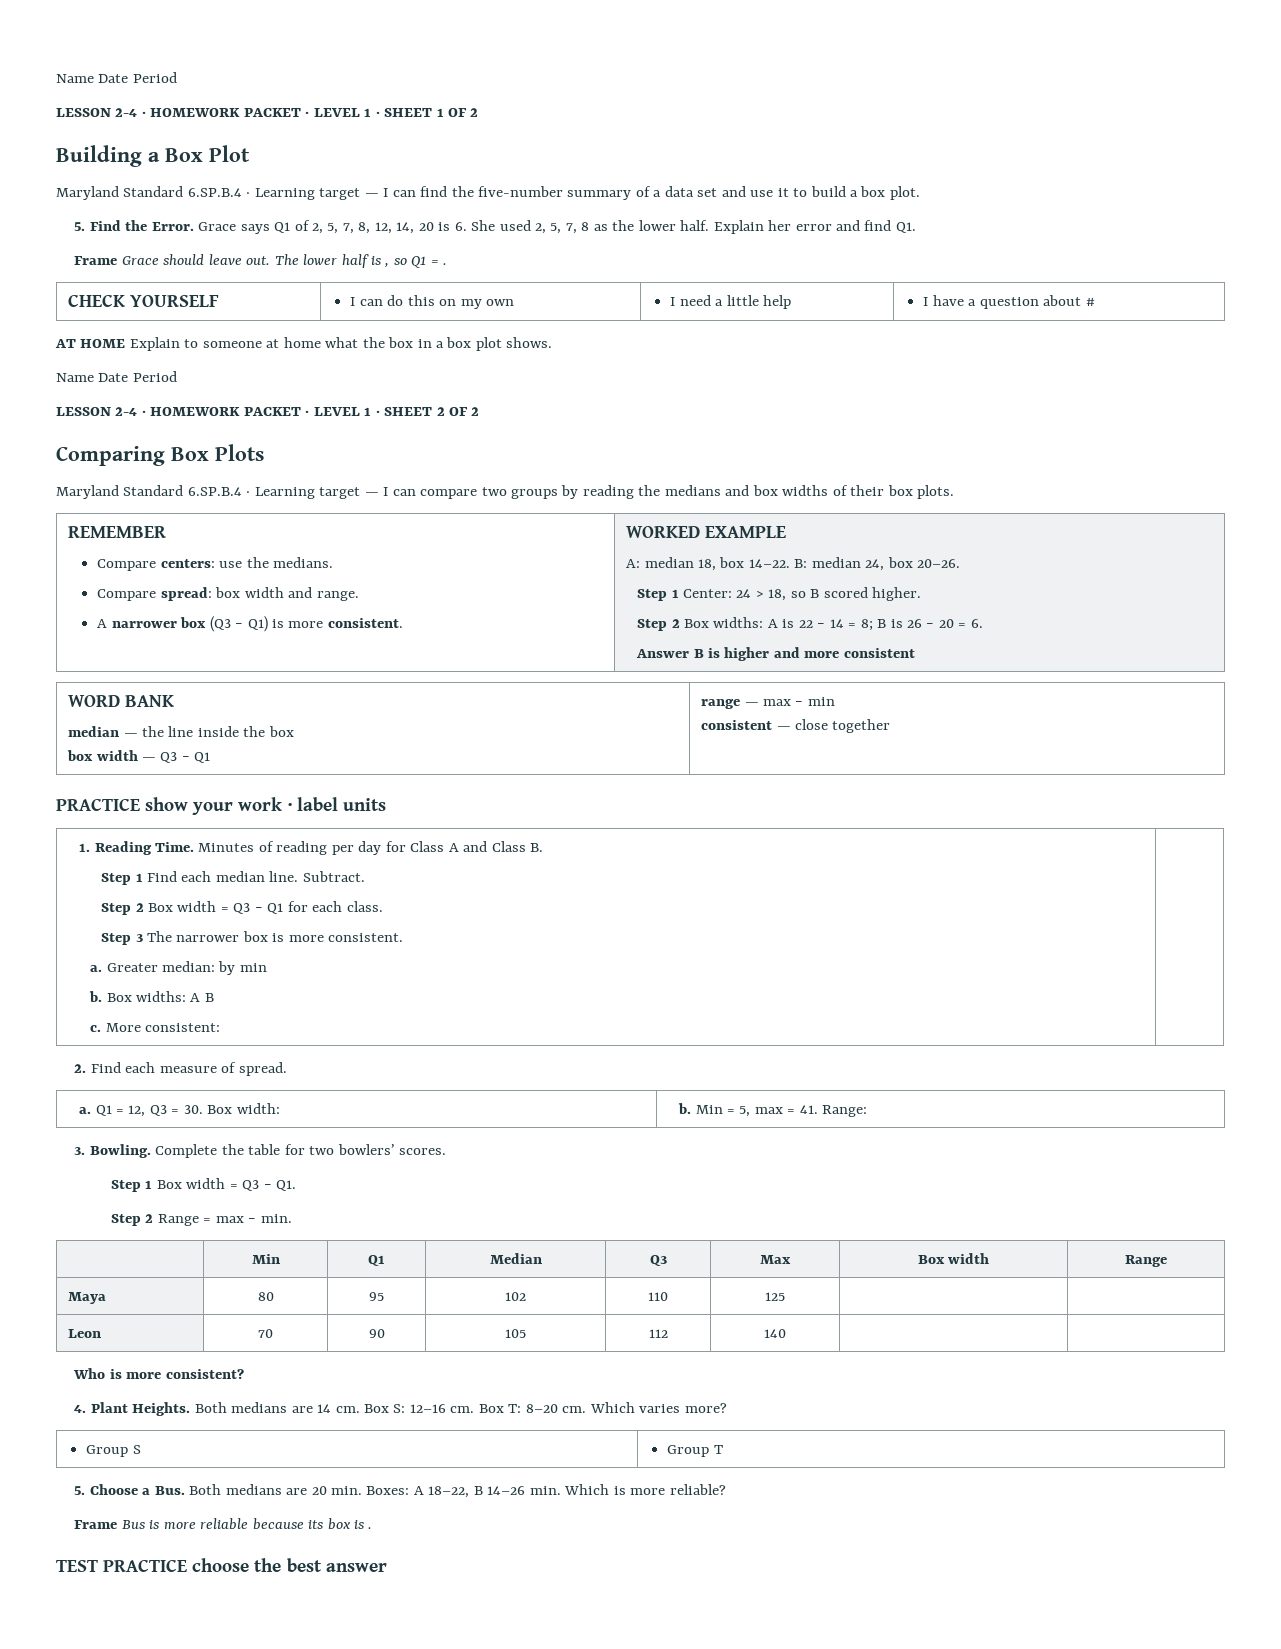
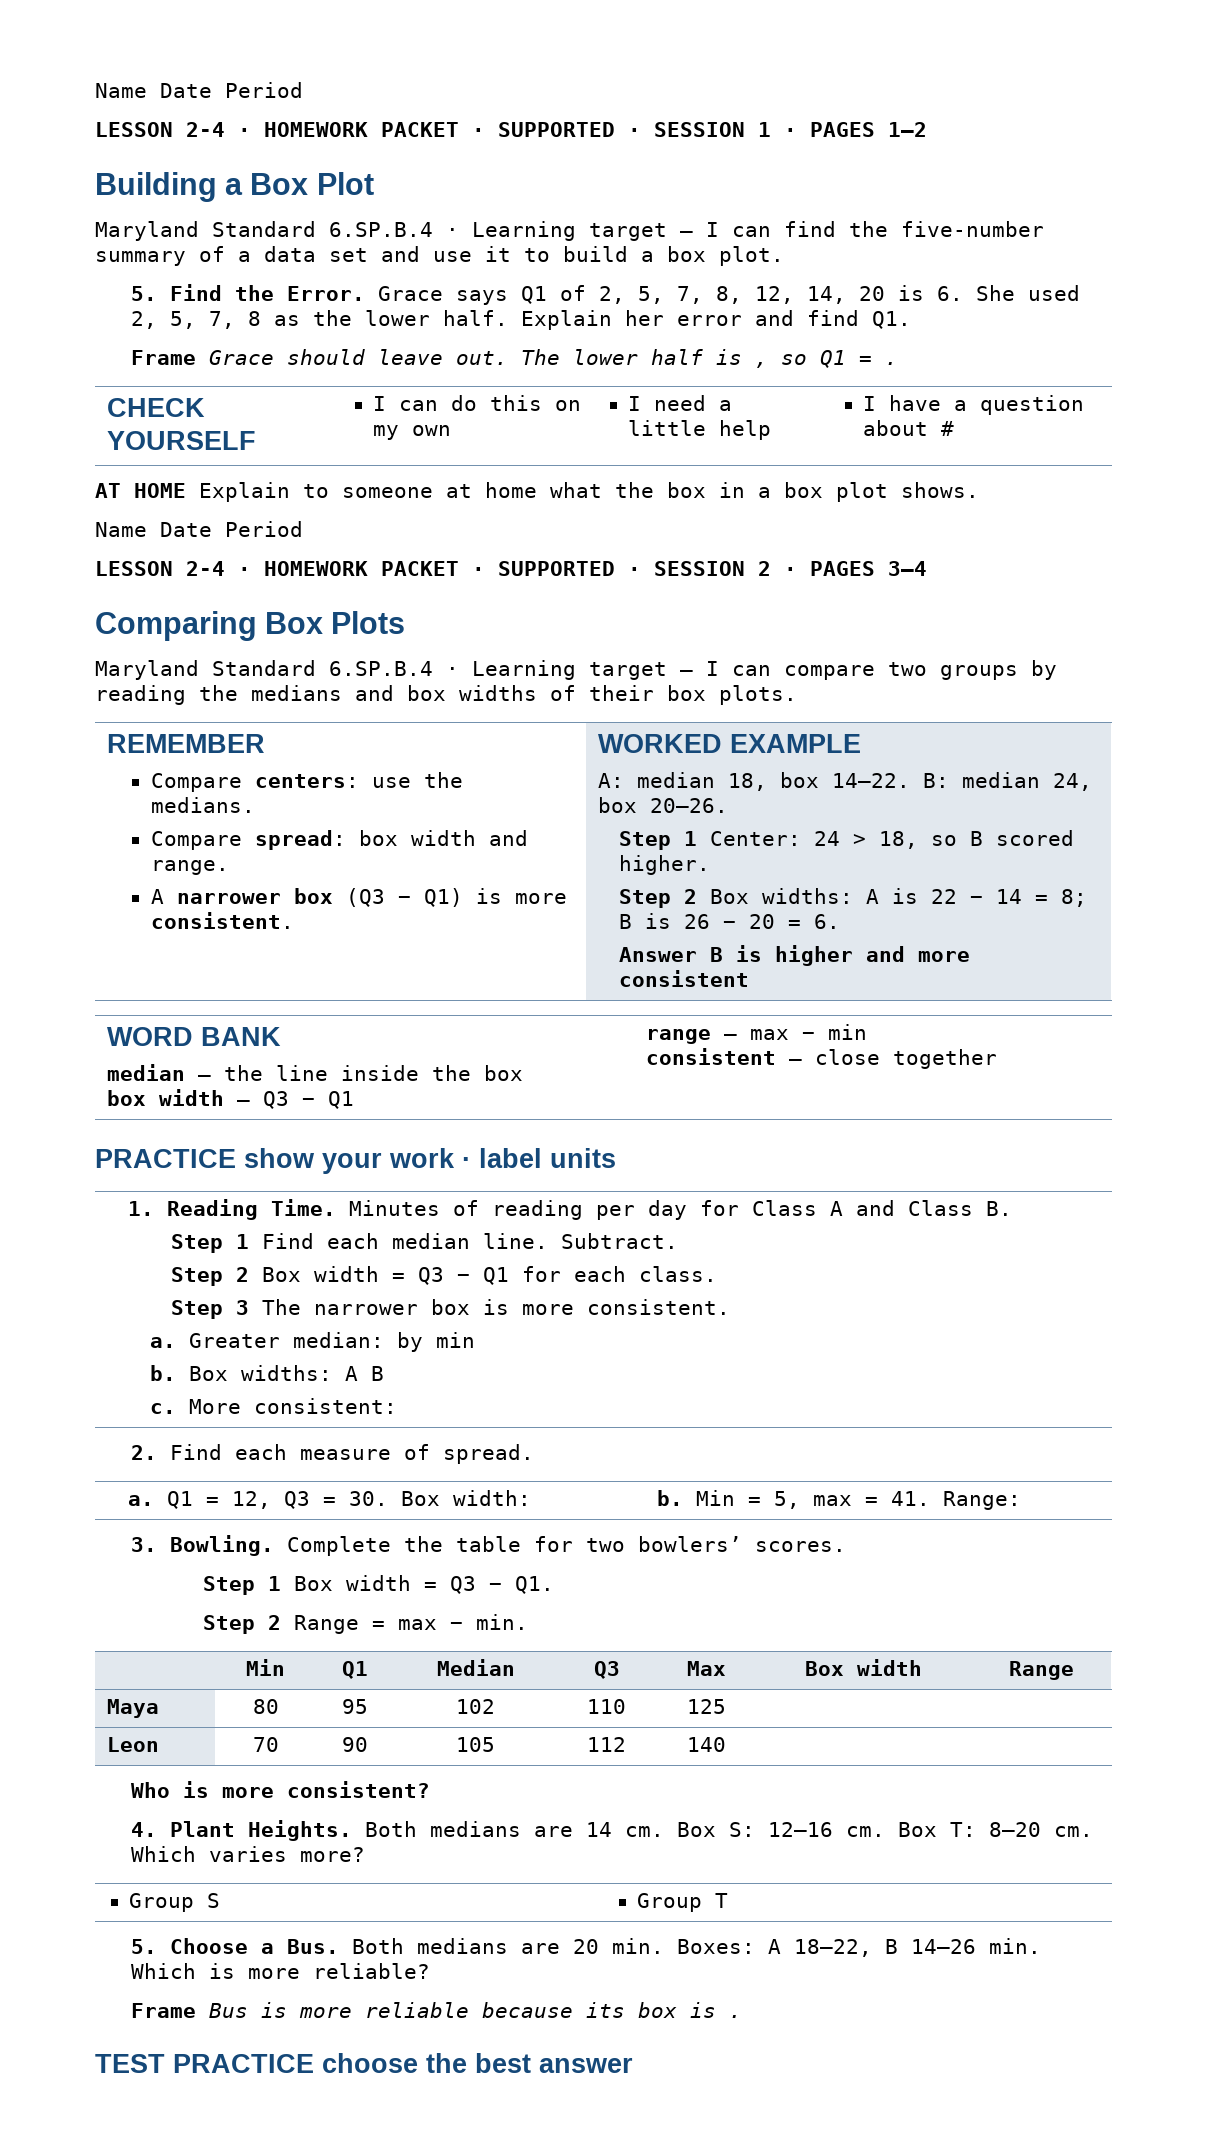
[56,72,177,83] [56,108,479,117] Name Date Period // LESSON 2-4 · HOMEWORK PACKET · LEVEL 1 · SHEET 1 OF 2 -> [95,82,303,98] [95,122,927,137] Name Date Period // LESSON 2-4 · HOMEWORK PACKET · SUPPORTED · SESSION 1 · PAGES 1–2
[313,407,480,416] LEVEL 1 · SHEET 2 OF 2 -> [498,561,927,576] SUPPORTED · SESSION 2 · PAGES 3–4

